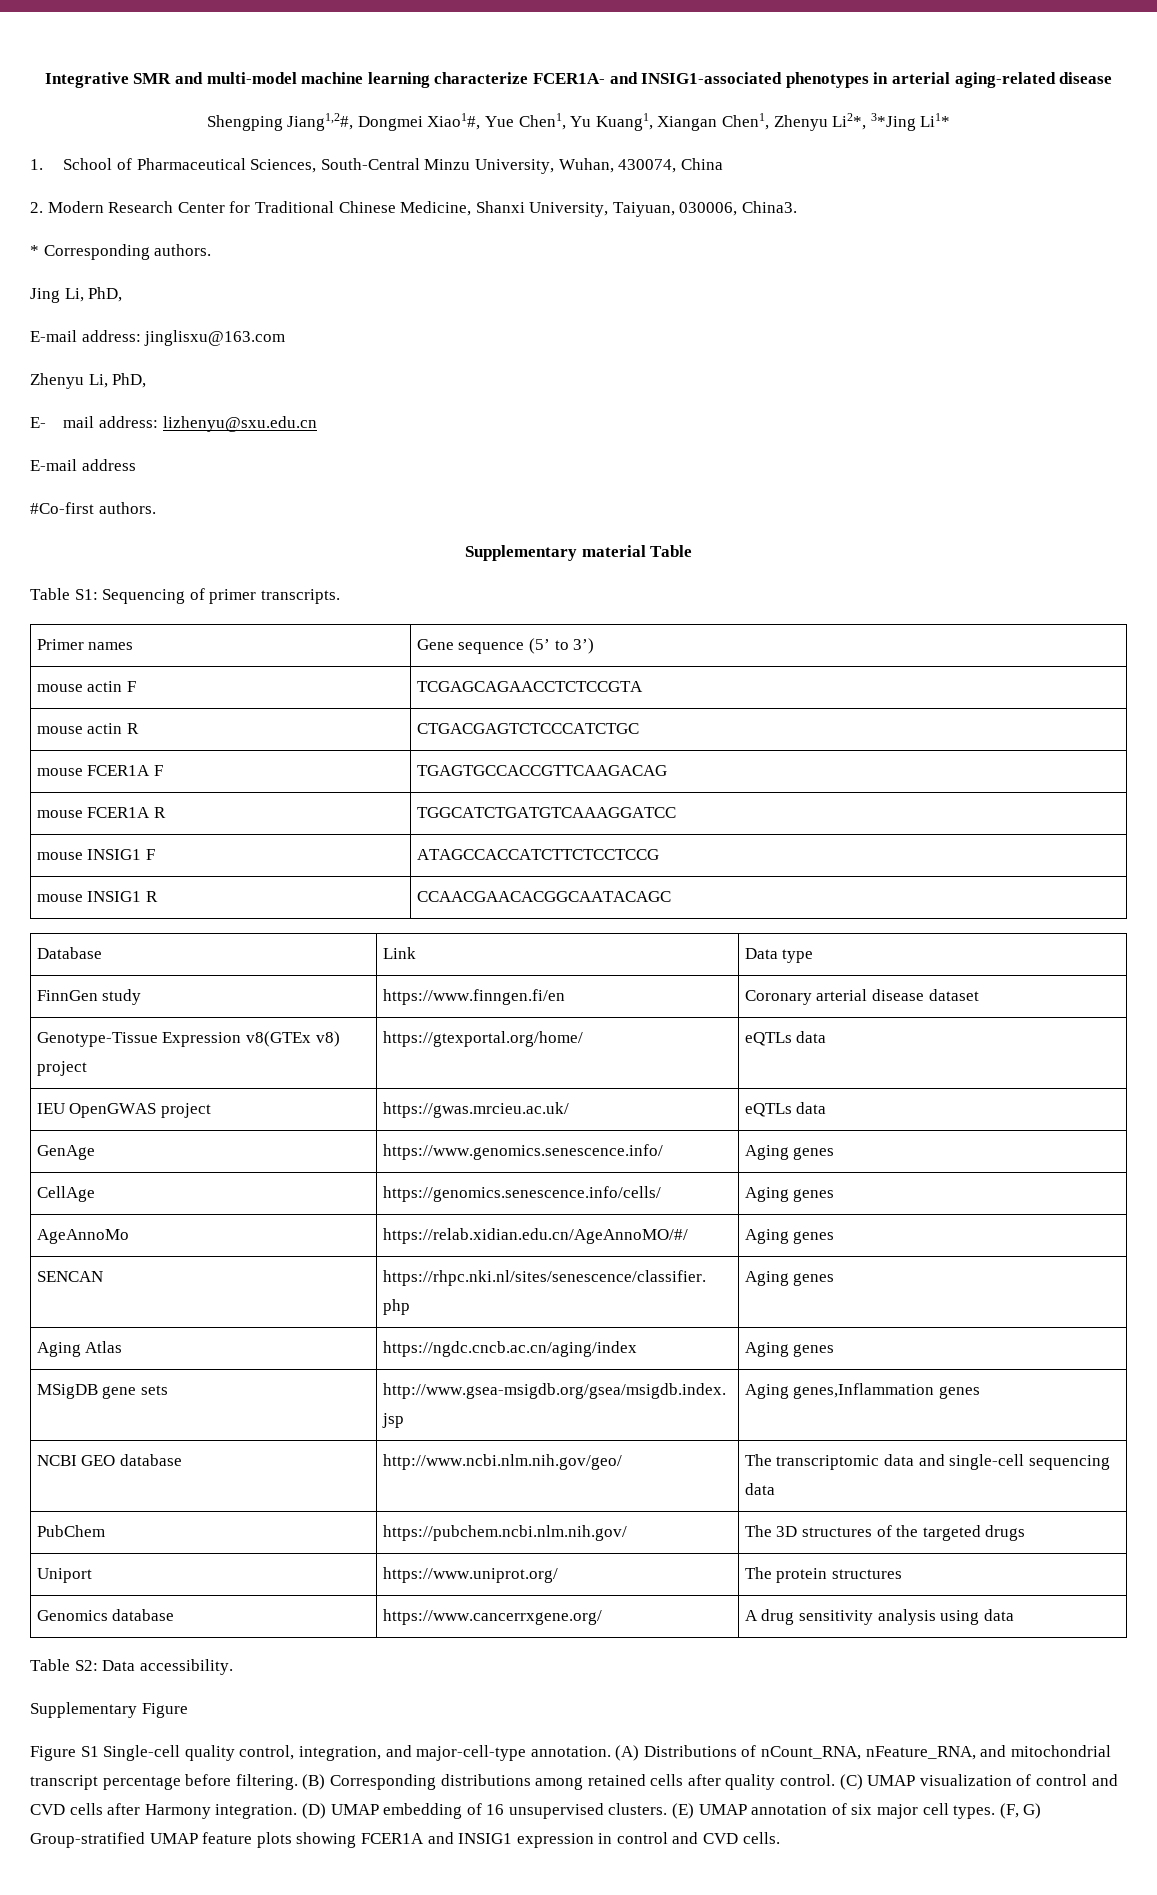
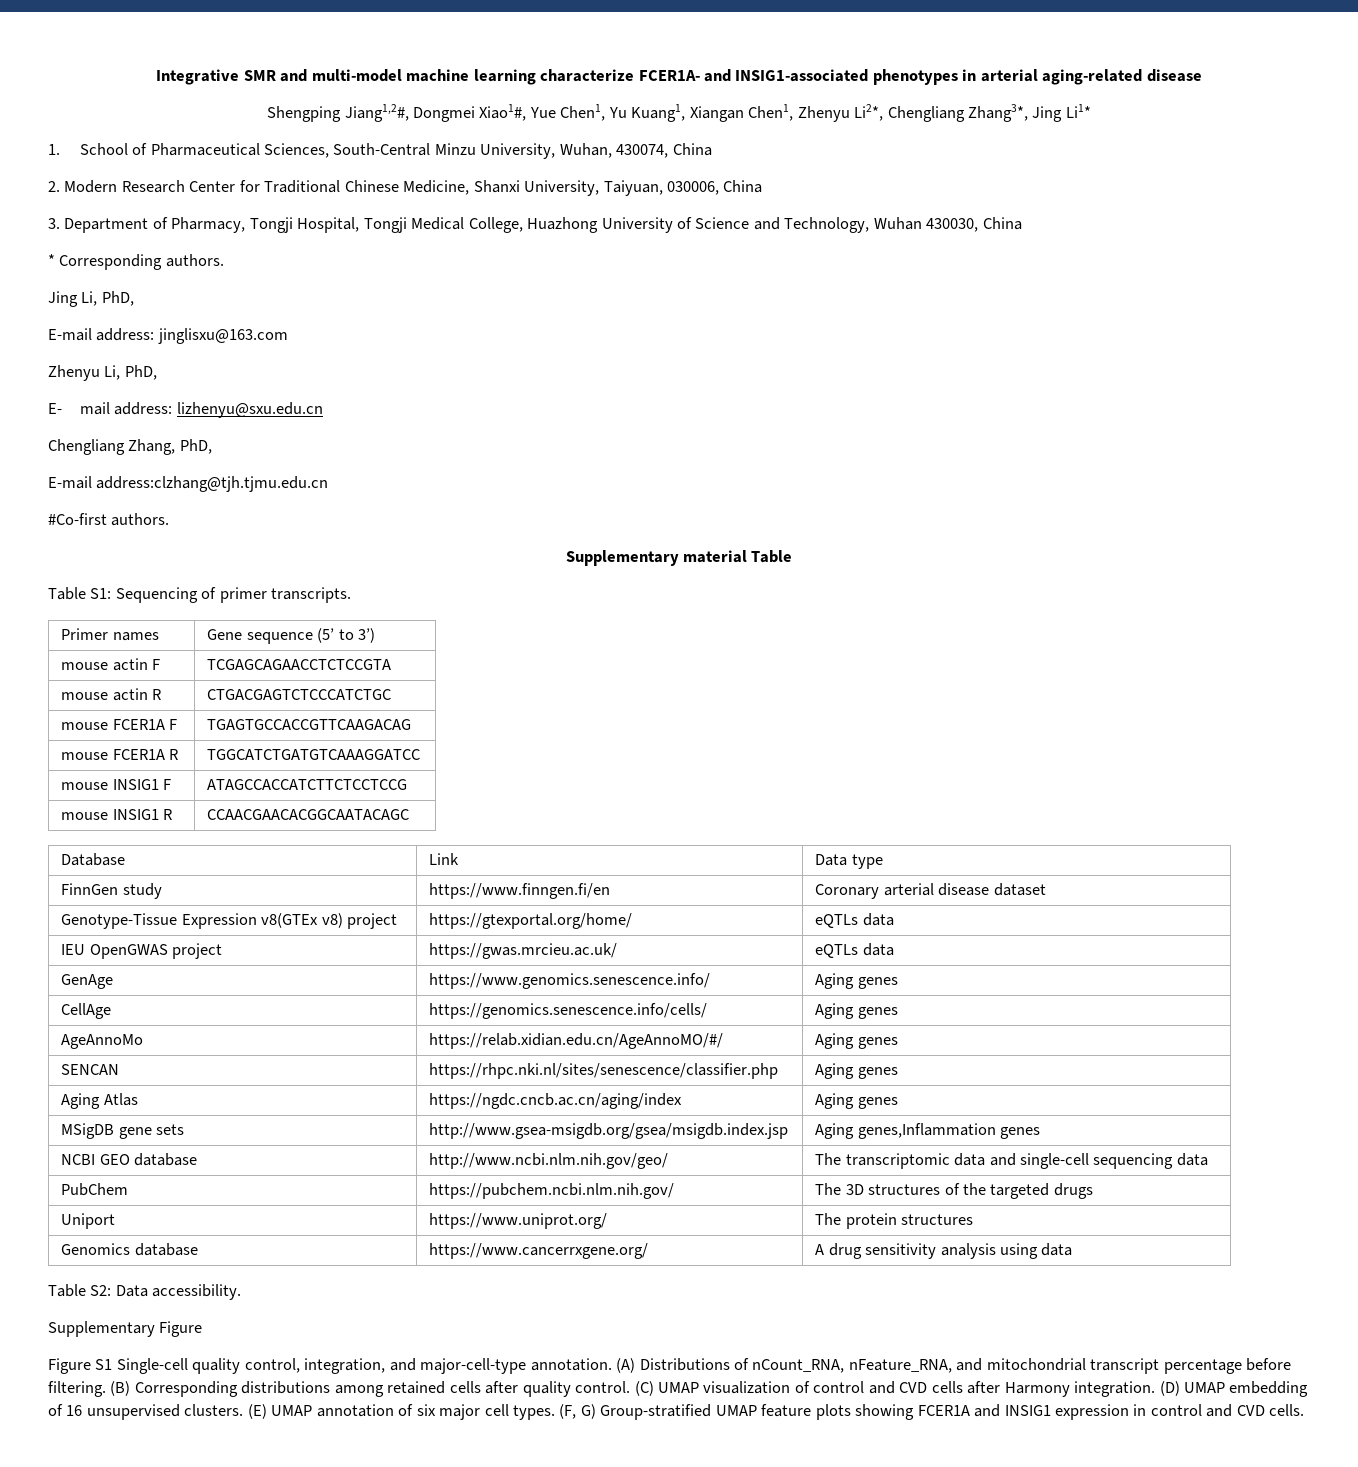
[870,113,916,131] 3*Jing -> [887,104,1063,122] Chengliang Zhang3*, Jing
[742,201,798,213] China3. -> [723,180,763,193] [48,217,1022,233] China // 3. Department of Pharmacy, Tongji Hospital, Tongji Medical College, Huazhong University of Science and Technology, Wuhan 430030, China
[30,459,136,471] // E-mail address -> [48,439,212,455] [48,476,329,492] // Chengliang Zhang, PhD, // E-mail address:clzhang@tjh.tjmu.edu.cn

